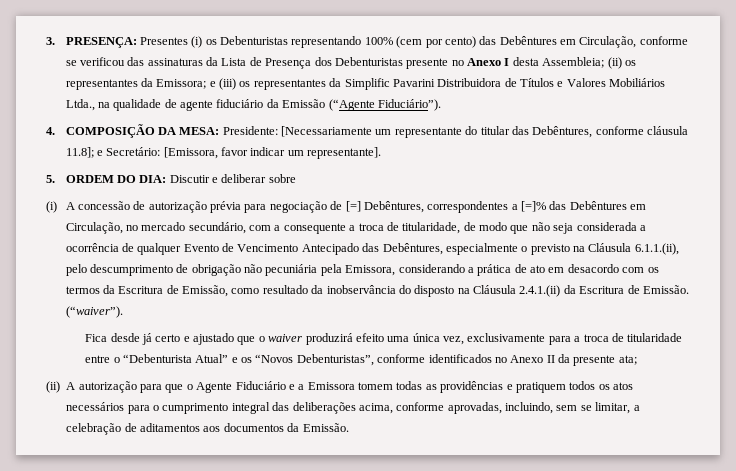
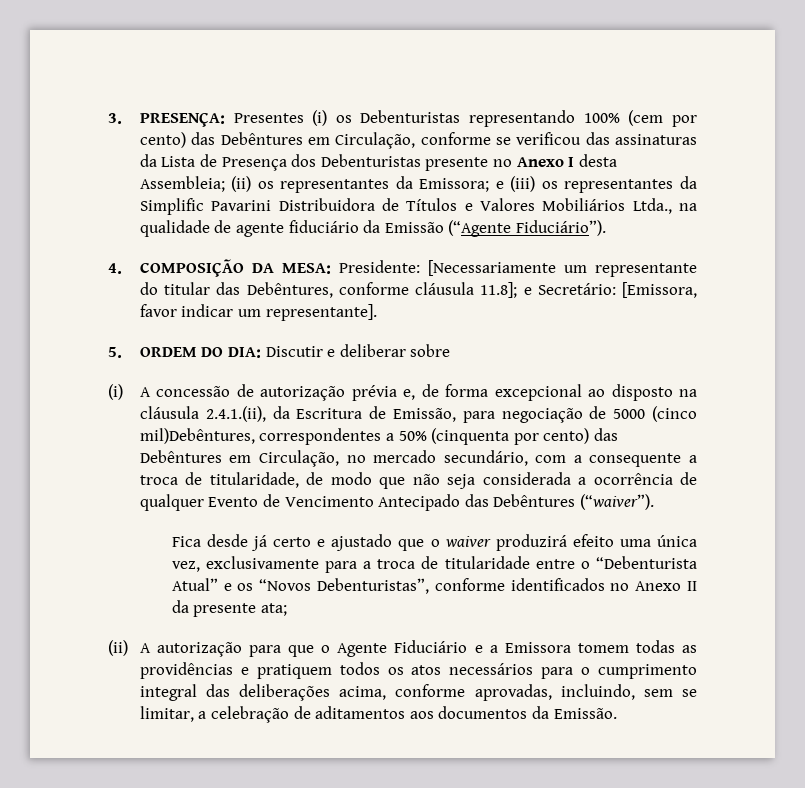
[244,201,547,213] para negociação de [=] Debêntures, correspondentes a [=]% -> [403,384,697,401] [139,406,697,423] [139,428,590,445] e, de forma excepcional ao disposto na cláusula 2.4.1.(ii), da Escritura de Emissão, para negociação de 5000 (cinco mil)Debêntures, correspondentes a 50% (cinquenta por cento)
[382,243,679,255] [65,264,659,276] [65,285,689,297] Debêntures, especialmente o previsto na Cláusula 6.1.1.(ii), pelo descumprimento de obrigação não pecuniária pela Emissora, considerando a prática de ato em desacordo com os termos da Escritura de Emissão, como resultado da inobservância do disposto na Cláusula 2.4.1.(ii) da Escritura de Emissão. -> [493,494,576,507] Debêntures

